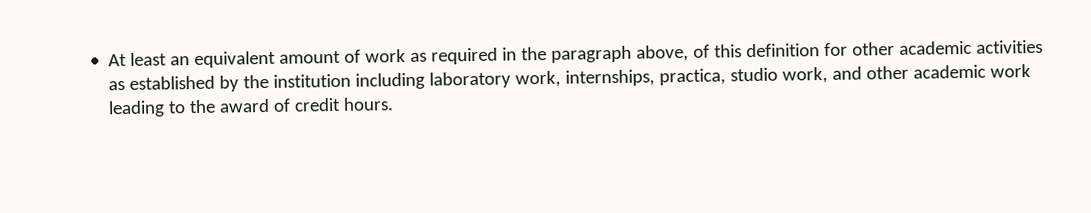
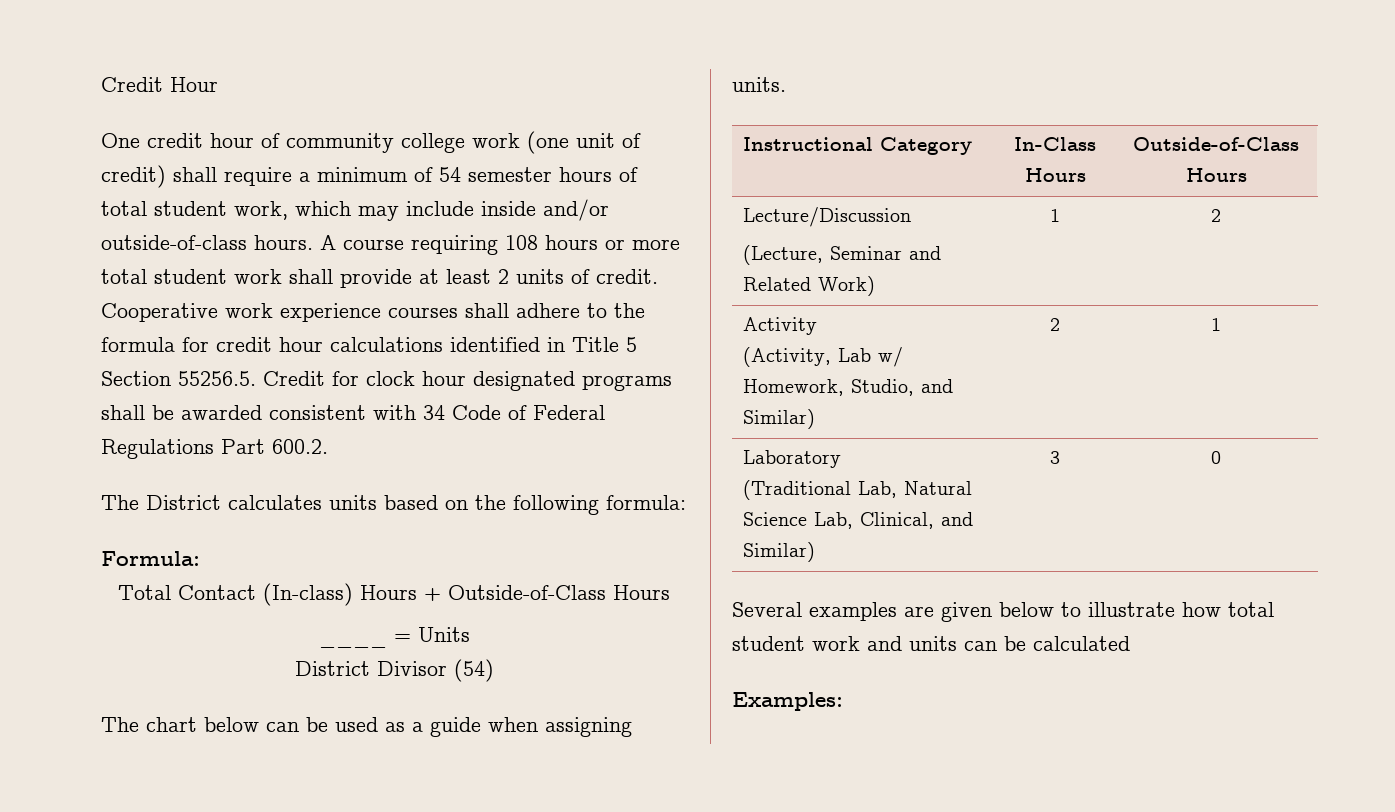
[107,39,1043,69] [107,64,1031,92] [107,97,394,118] At least an equivalent amount of work as required in the paragraph above, of this definition for other academic activities as established by the institution including laboratory work, internships, practica, studio work, and other academic work leading to the award of credit hours. -> [101,77,218,92] [101,131,641,154] [101,165,638,188] [101,199,609,221] [101,235,680,255] [101,269,658,288] [101,303,645,322] [101,337,637,352] [101,371,672,391] [101,405,605,420] [101,439,328,459] [101,495,686,515] [101,551,200,566] [118,583,670,606] [318,642,387,648] [393,627,470,642] [294,659,494,682] [101,717,632,737] [732,77,786,92] [743,137,973,155] [1014,137,1096,151] [1024,168,1086,182] [1133,137,1299,151] [1185,168,1247,182] [743,207,912,227] [743,245,942,265] [743,276,876,296] [1050,209,1060,222] [1211,209,1221,222] [743,317,818,335] [743,347,904,367] [743,379,954,396] [743,409,816,429] [1050,318,1060,331] [1211,318,1221,331] [743,450,842,468] [743,480,973,500] [743,512,974,529] [743,542,816,562] [1050,451,1060,464] [1211,451,1221,464] [732,602,1274,622] [732,636,1130,651] [732,692,843,711] Credit Hour // One credit hour of community college work (one unit of credit) shall require a minimum of 54 semester hours of total student work, which may include inside and/or outside-of-class hours. A course requiring 108 hours or more total student work shall provide at least 2 units of credit. Cooperative work experience courses shall adhere to the formula for credit hour calculations identified in Title 5 Section 55256.5. Credit for clock hour designated programs shall be awarded consistent with 34 Code of Federal Regulations Part 600.2. // The District calculates units based on the following formula: // Formula: // Total Contact (In-class) Hours + Outside-of-Class Hours // ____ = Units // District Divisor (54) // The chart below can be used as a guide when assigning units. // Instructional Category | In-Class Hours | Outside-of-Class Hours // Lecture/Discussion // (Lecture, Seminar and Related Work) | 1 | 2 // Activity // (Activity, Lab w/ Homework, Studio, and Similar) | 2 | 1 // Laboratory // (Traditional Lab, Natural Science Lab, Clinical, and Similar) | 3 | 0 // Several examples are given below to illustrate how total student work and units can be calculated // Examples:

